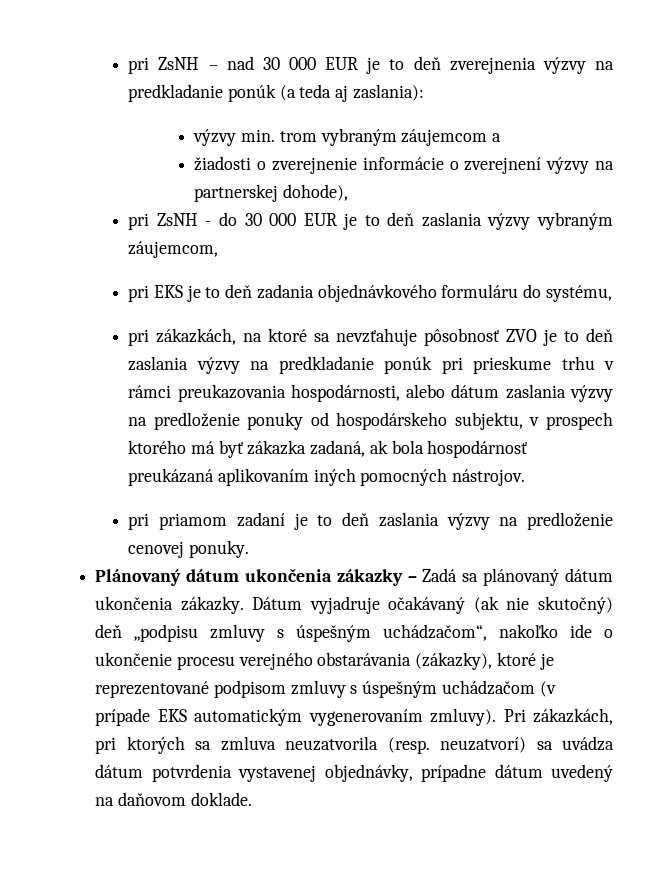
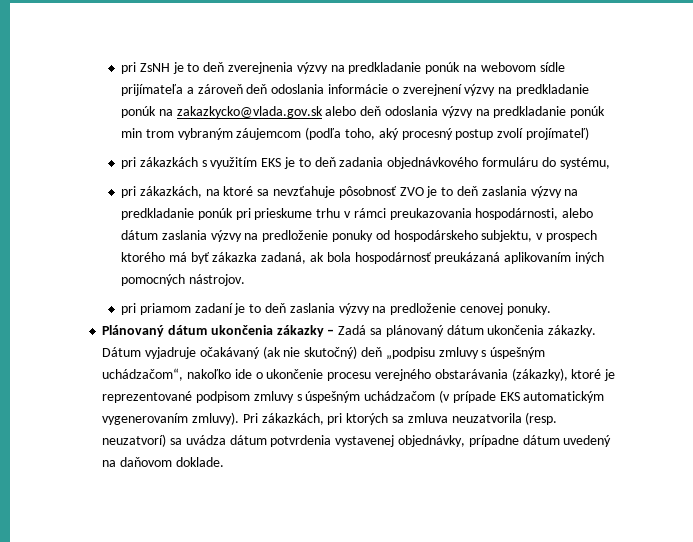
[128,56,359,74] pri ZsNH – nad 30 000 EUR -> [121,62,170,74] pri ZsNH
[279,84,424,102] [193,128,501,146] [194,156,357,174] (a teda aj zaslania): // výzvy min. trom vybraným záujemcom a // žiadosti o zverejnenie -> [462,62,565,72] [121,84,325,96] na webovom sídle prijímateľa a zároveň deň odoslania
[194,184,349,202] [128,212,614,230] [128,241,219,258] [128,285,150,302] partnerskej dohode), // pri ZsNH - do 30 000 EUR je to deň zaslania výzvy vybraným záujemcom, // pri -> [515,84,589,96] [121,106,606,118] [121,127,589,140] [121,157,258,169] predkladanie ponúk na zakazkycko@vlada.gov.sk alebo deň odoslania výzvy na predkladanie ponúk min trom vybraným záujemcom (podľa toho, aký procesný postup zvolí projímateľ) // pri zákazkách s využitím

